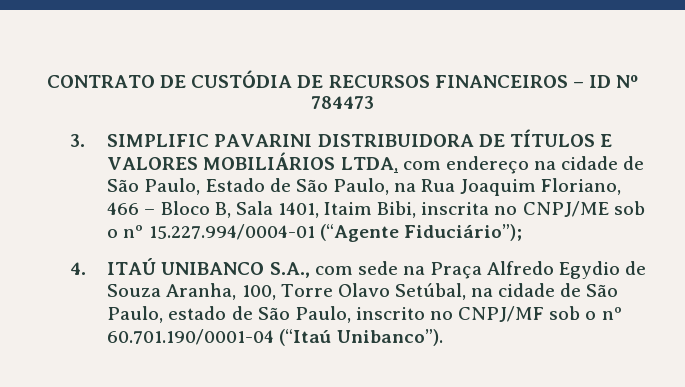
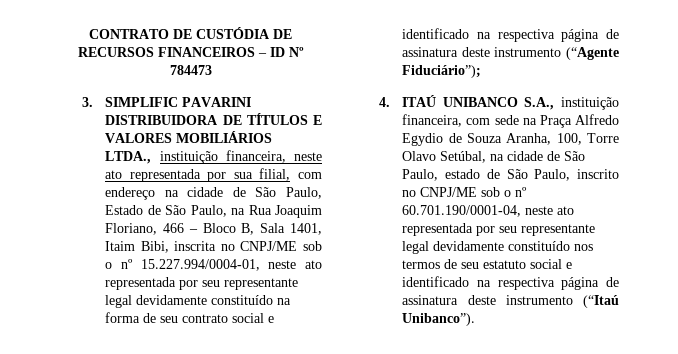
[340,157,398,173] LTDA, -> [105,150,322,164] [105,168,291,182] LTDA., instituição financeira, neste ato representada por sua filial,
[148,224,315,240] 15.227.994/0004-01 -> [140,259,322,271] [105,277,299,290] [105,295,292,308] [105,312,275,323] [402,28,619,42] [402,47,562,57] 15.227.994/0004-01, neste ato representada por seu representante legal devidamente constituído na forma de seu contrato social e identificado na respectiva página de assinatura deste instrumento
(310, 270) none -> [561,97,619,110] [402,114,463,127] instituição financeira,
[458,306,622,322] [107,329,275,345] CNPJ/MF sob o nº 60.701.190/0001-04 -> [420,187,528,197] [402,205,575,217] [402,223,596,236] [402,241,594,254] [402,259,573,269] [402,276,619,290] [402,295,573,305] CNPJ/ME sob o nº 60.701.190/0001-04, neste ato representada por seu representante legal devidamente constituído nos termos de seu estatuto social e identificado na respectiva página de assinatura deste instrumento

